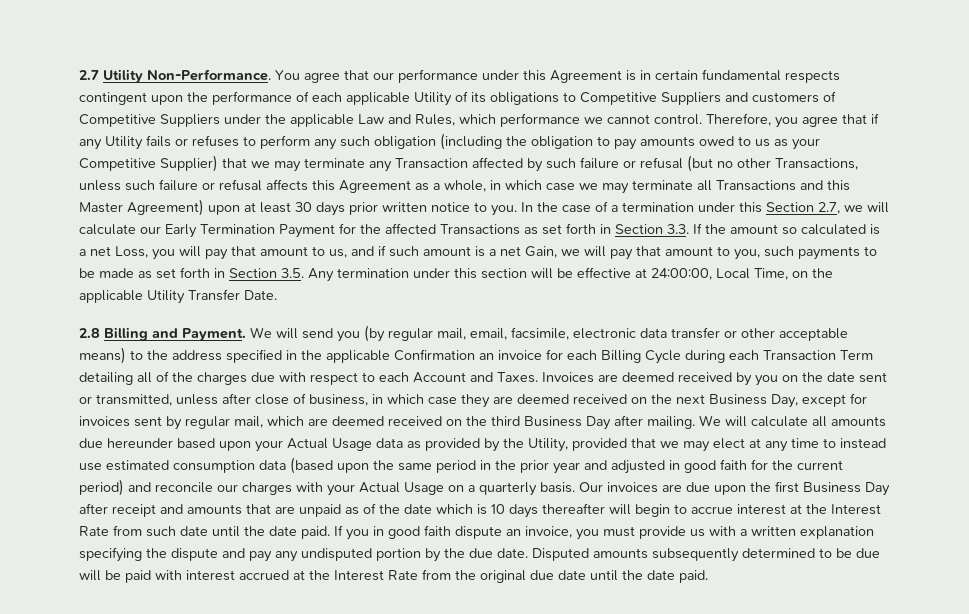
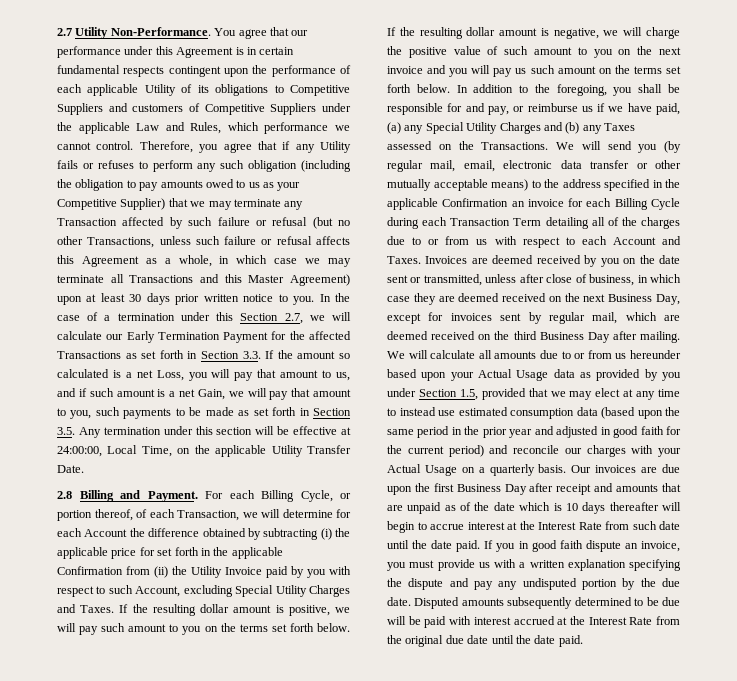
(246, 334) none -> [205,490,351,502] [57,509,351,521] [57,528,350,540] [57,547,283,559] [57,566,351,578] [57,585,350,597] [57,604,351,616] [57,623,350,635] [387,27,680,39] [387,46,681,58] [387,65,681,77] [387,84,680,96] [387,103,680,115] [387,122,635,134] [387,141,549,150] For each Billing Cycle, or portion thereof, of each Transaction, we will determine for each Account the difference obtained by subtracting (i) the applicable price for set forth in the applicable Confirmation from (ii) the Utility Invoice paid by you with respect to such Account, excluding Special Utility Charges and Taxes. If the resulting dollar amount is positive, we will pay such amount to you on the terms set forth below. If the resulting dollar amount is negative, we will charge the positive value of such amount to you on the next invoice and you will pay us such amount on the terms set forth below. In addition to the foregoing, you shall be responsible for and pay, or reimburse us if we have paid, (a) any Special Utility Charges and (b) any Taxes assessed on the Transactions.
[511,327,569,340] facsimile, -> (495, 166) none
(775, 333) none -> [387,179,431,191] mutually
(275, 377) none -> [412,236,488,245] to or from us
(103, 443) none -> [561,350,627,359] to or from us
[503,438,568,452] the Utility, -> [662,372,681,381] [387,388,478,400] you under Section 1.5,

